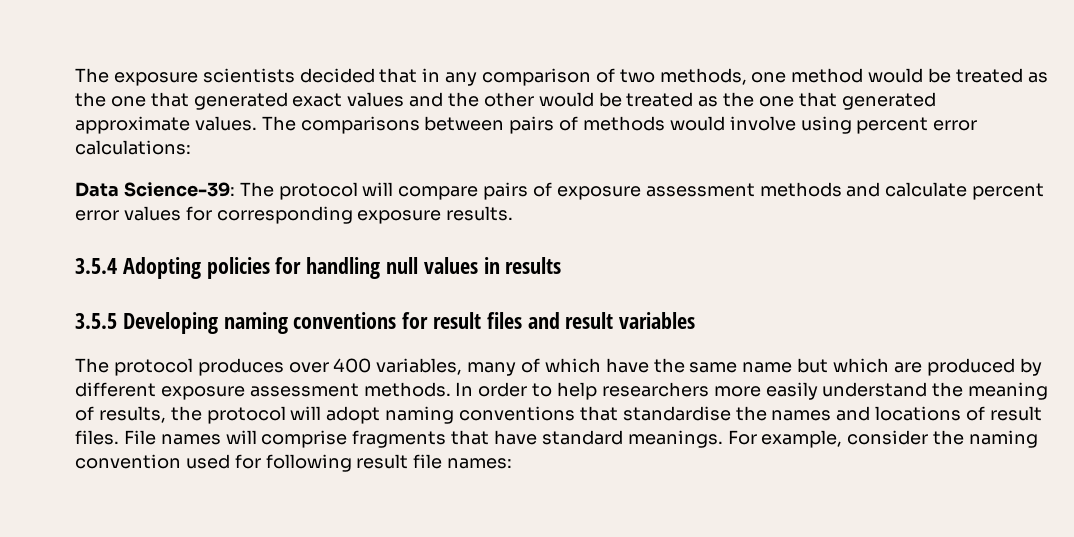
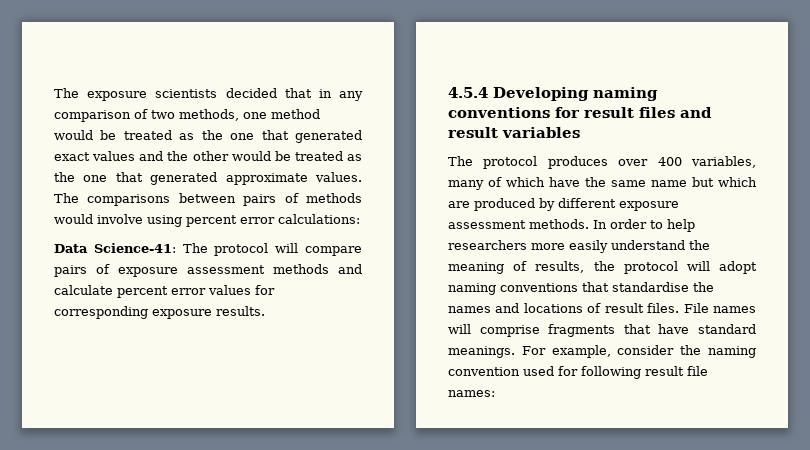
[123,182,235,197] Science-39: -> [93,243,176,253] Science-41:
[75,257,562,279] [75,313,117,329] 3.5.4 Adopting policies for handling null values in results // 3.5.5 -> [448,87,488,98] 4.5.4

